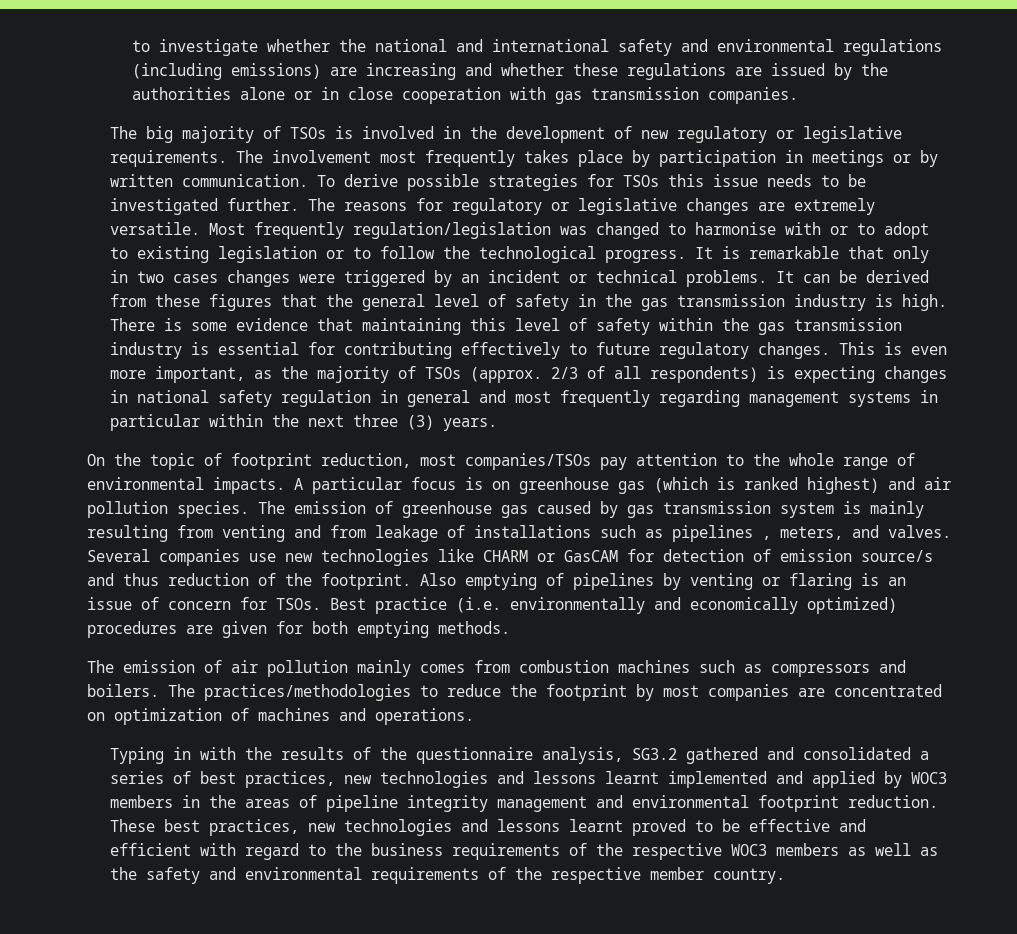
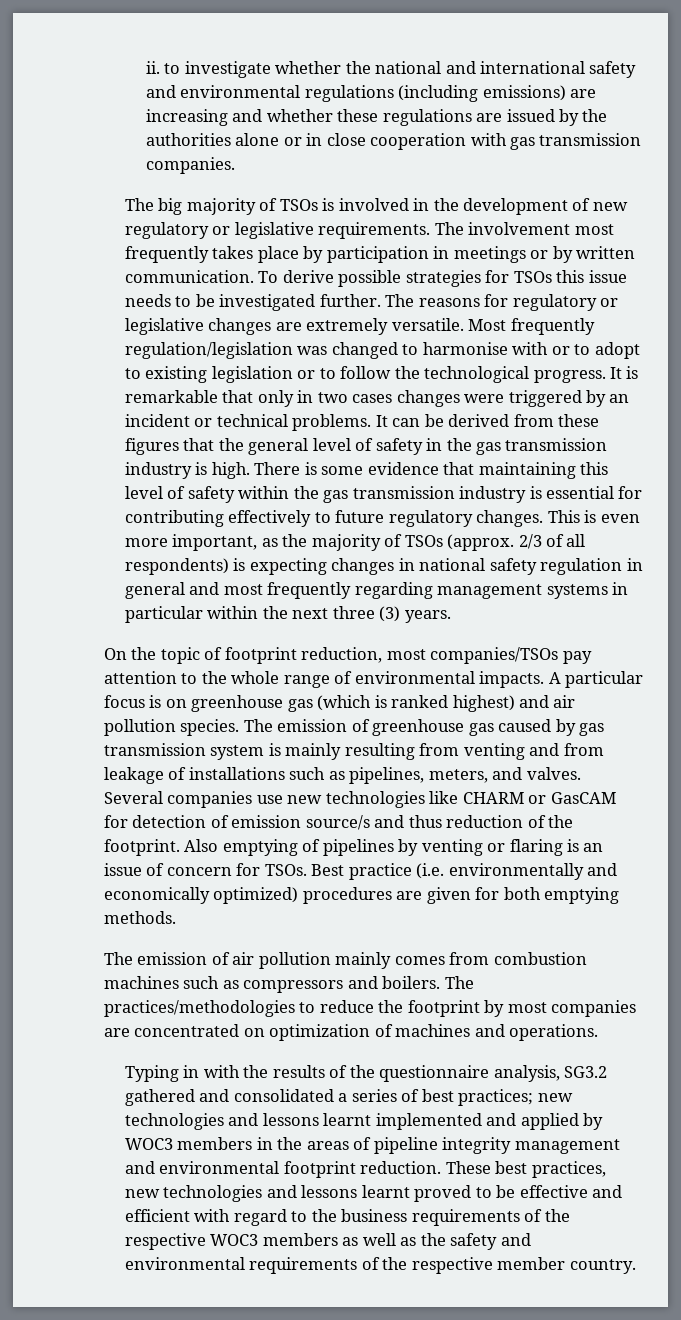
(132, 46) none -> [145,61,160,74] ii.
[671,525,771,542] pipelines , -> [349,767,425,784] pipelines,
[244,771,335,788] practices, -> [458,1089,534,1106] practices;

